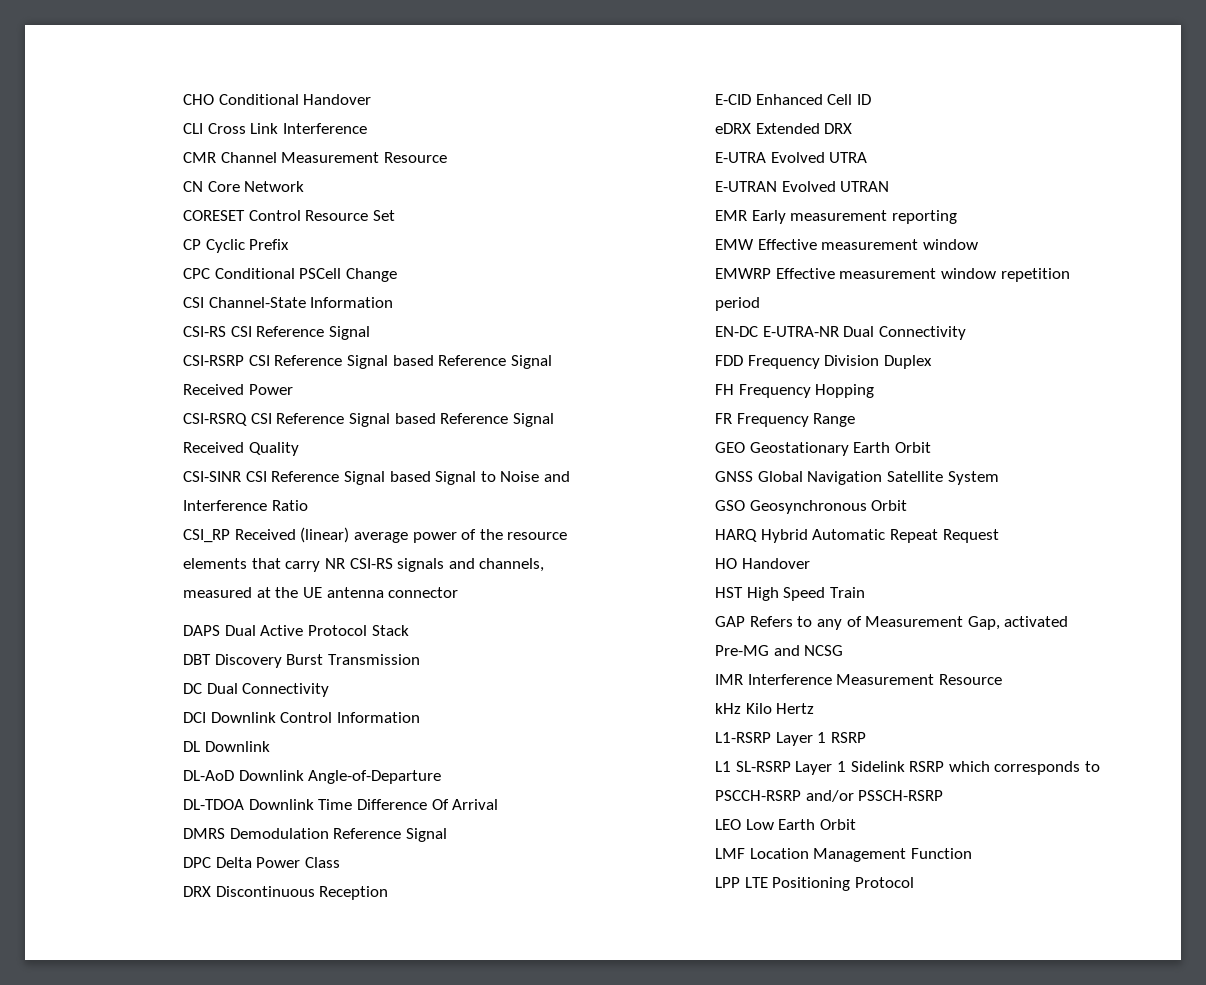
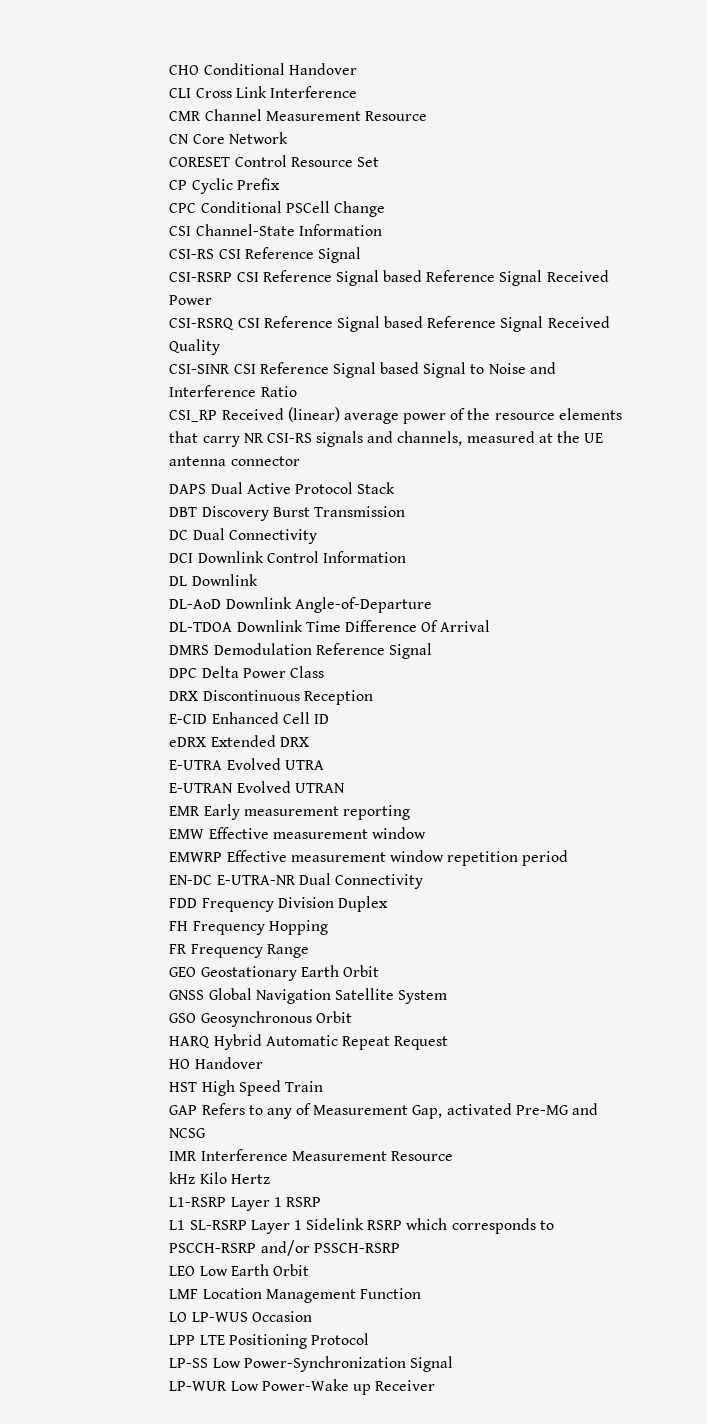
(973, 853) none -> [169,1311,312,1322] // LO LP-WUS Occasion
(915, 882) none -> [169,1356,453,1372] [169,1379,436,1395] // LP-SS Low Power-Synchronization Signal // LP-WUR Low Power-Wake up Receiver

